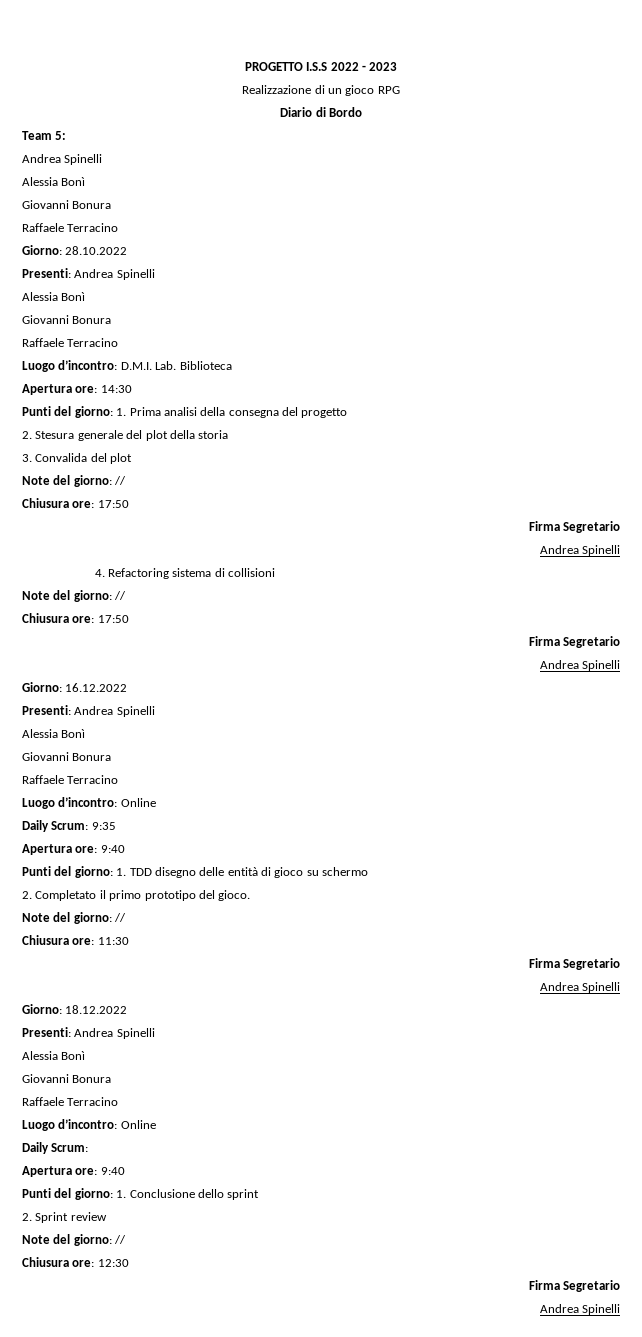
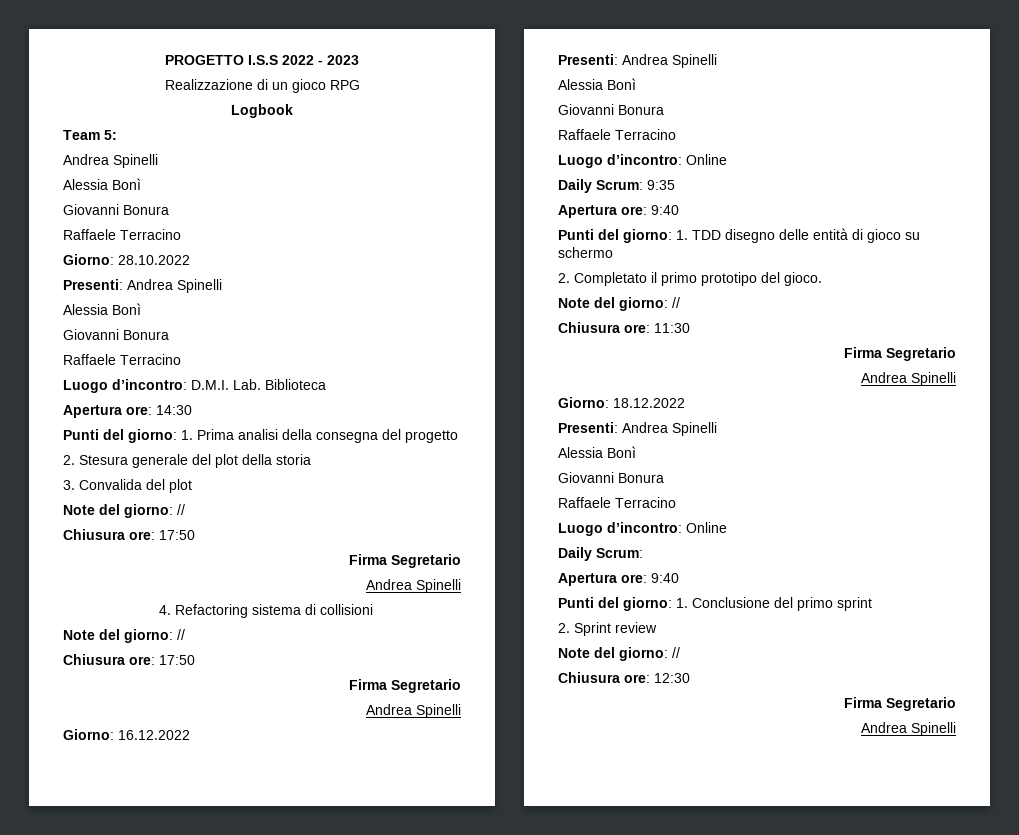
[280,107,362,117] Diario di Bordo -> [231,104,293,118] Logbook
[197,1189,224,1198] dello -> [774,597,833,611] del primo

